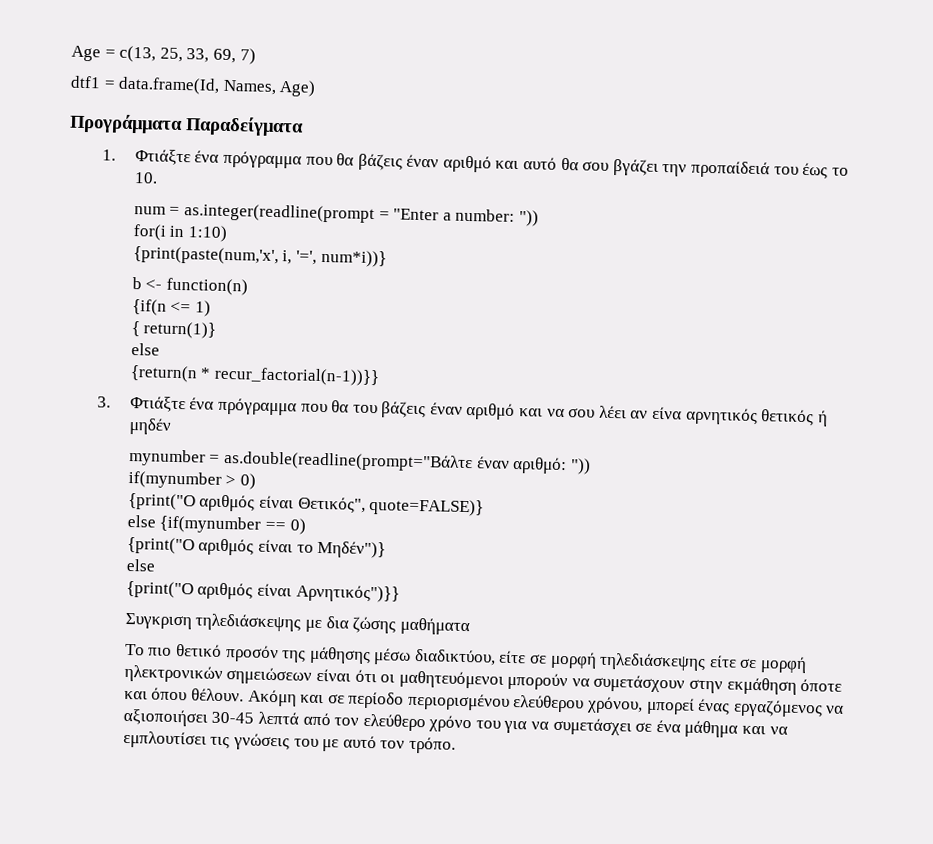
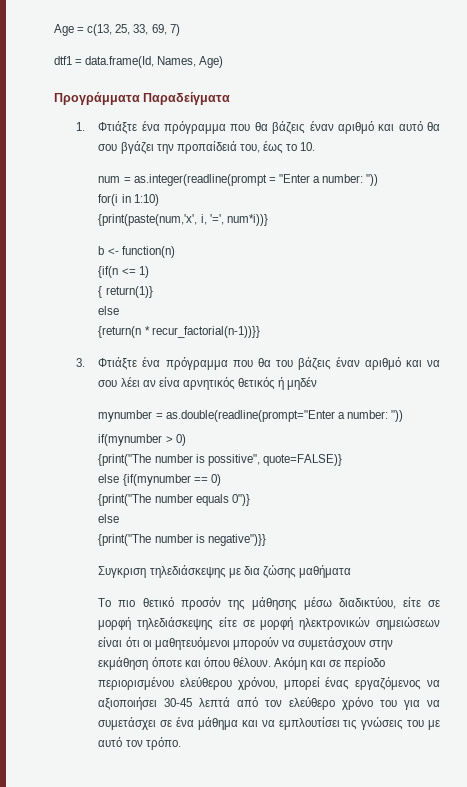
[773,165,799,175] του -> [239,144,260,153] του,
[223,450,568,475] as.double(readline(prompt="Βάλτε έναν αριθμό: -> [165,410,388,422] as.double(readline(prompt="Enter a number:
[127,492,366,514] {print("Ο αριθμός είναι Θετικός", -> [98,454,260,466] {print("The number is possitive",
[126,536,387,559] [125,558,156,572] [125,580,400,603] {print("Ο αριθμός είναι το Μηδέν")} // else // {print("Ο αριθμός είναι Αρνητικός")}} -> [98,494,250,506] [98,514,120,523] [98,534,266,546] {print("The number equals 0")} // else // {print("The number is negative")}}

